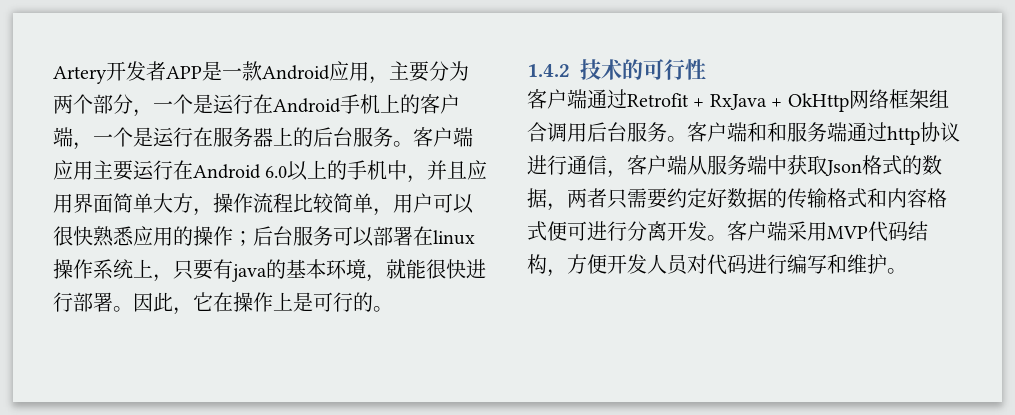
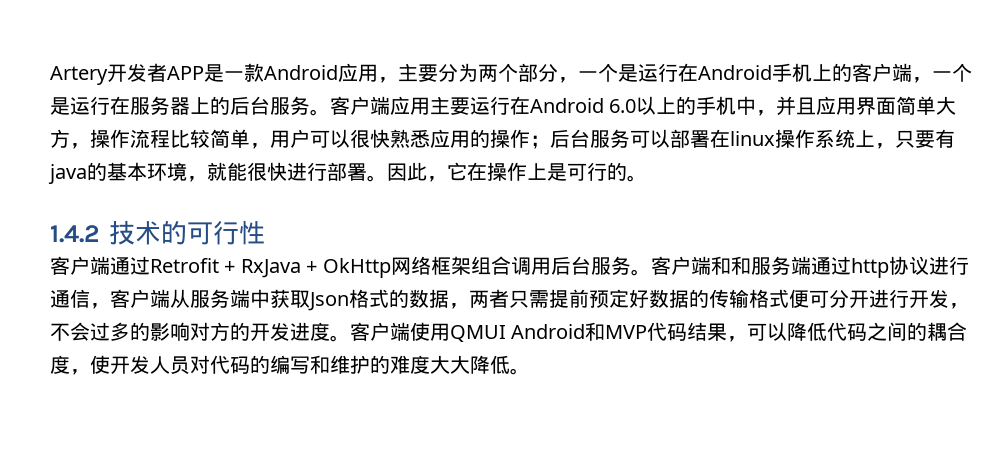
[647,188,687,209] 要约 -> [549,289,609,308] 提前预
[867,188,947,208] [527,221,928,242] [527,254,607,277] 和内容格式便可进行分离开发。客户端采用MVP代码结构，方便 -> [789,289,969,309] [50,322,968,342] [50,355,110,375] 便可分开进行开发，不会过多的影响对方的开发进度。客户端使用QMUI Android和MVP代码结果，可以降低代码之间的耦合度，使
[747,254,787,274] 进行 -> [250,355,270,374] 的
(887, 264) none -> [370,355,510,374] 的难度大大降低

